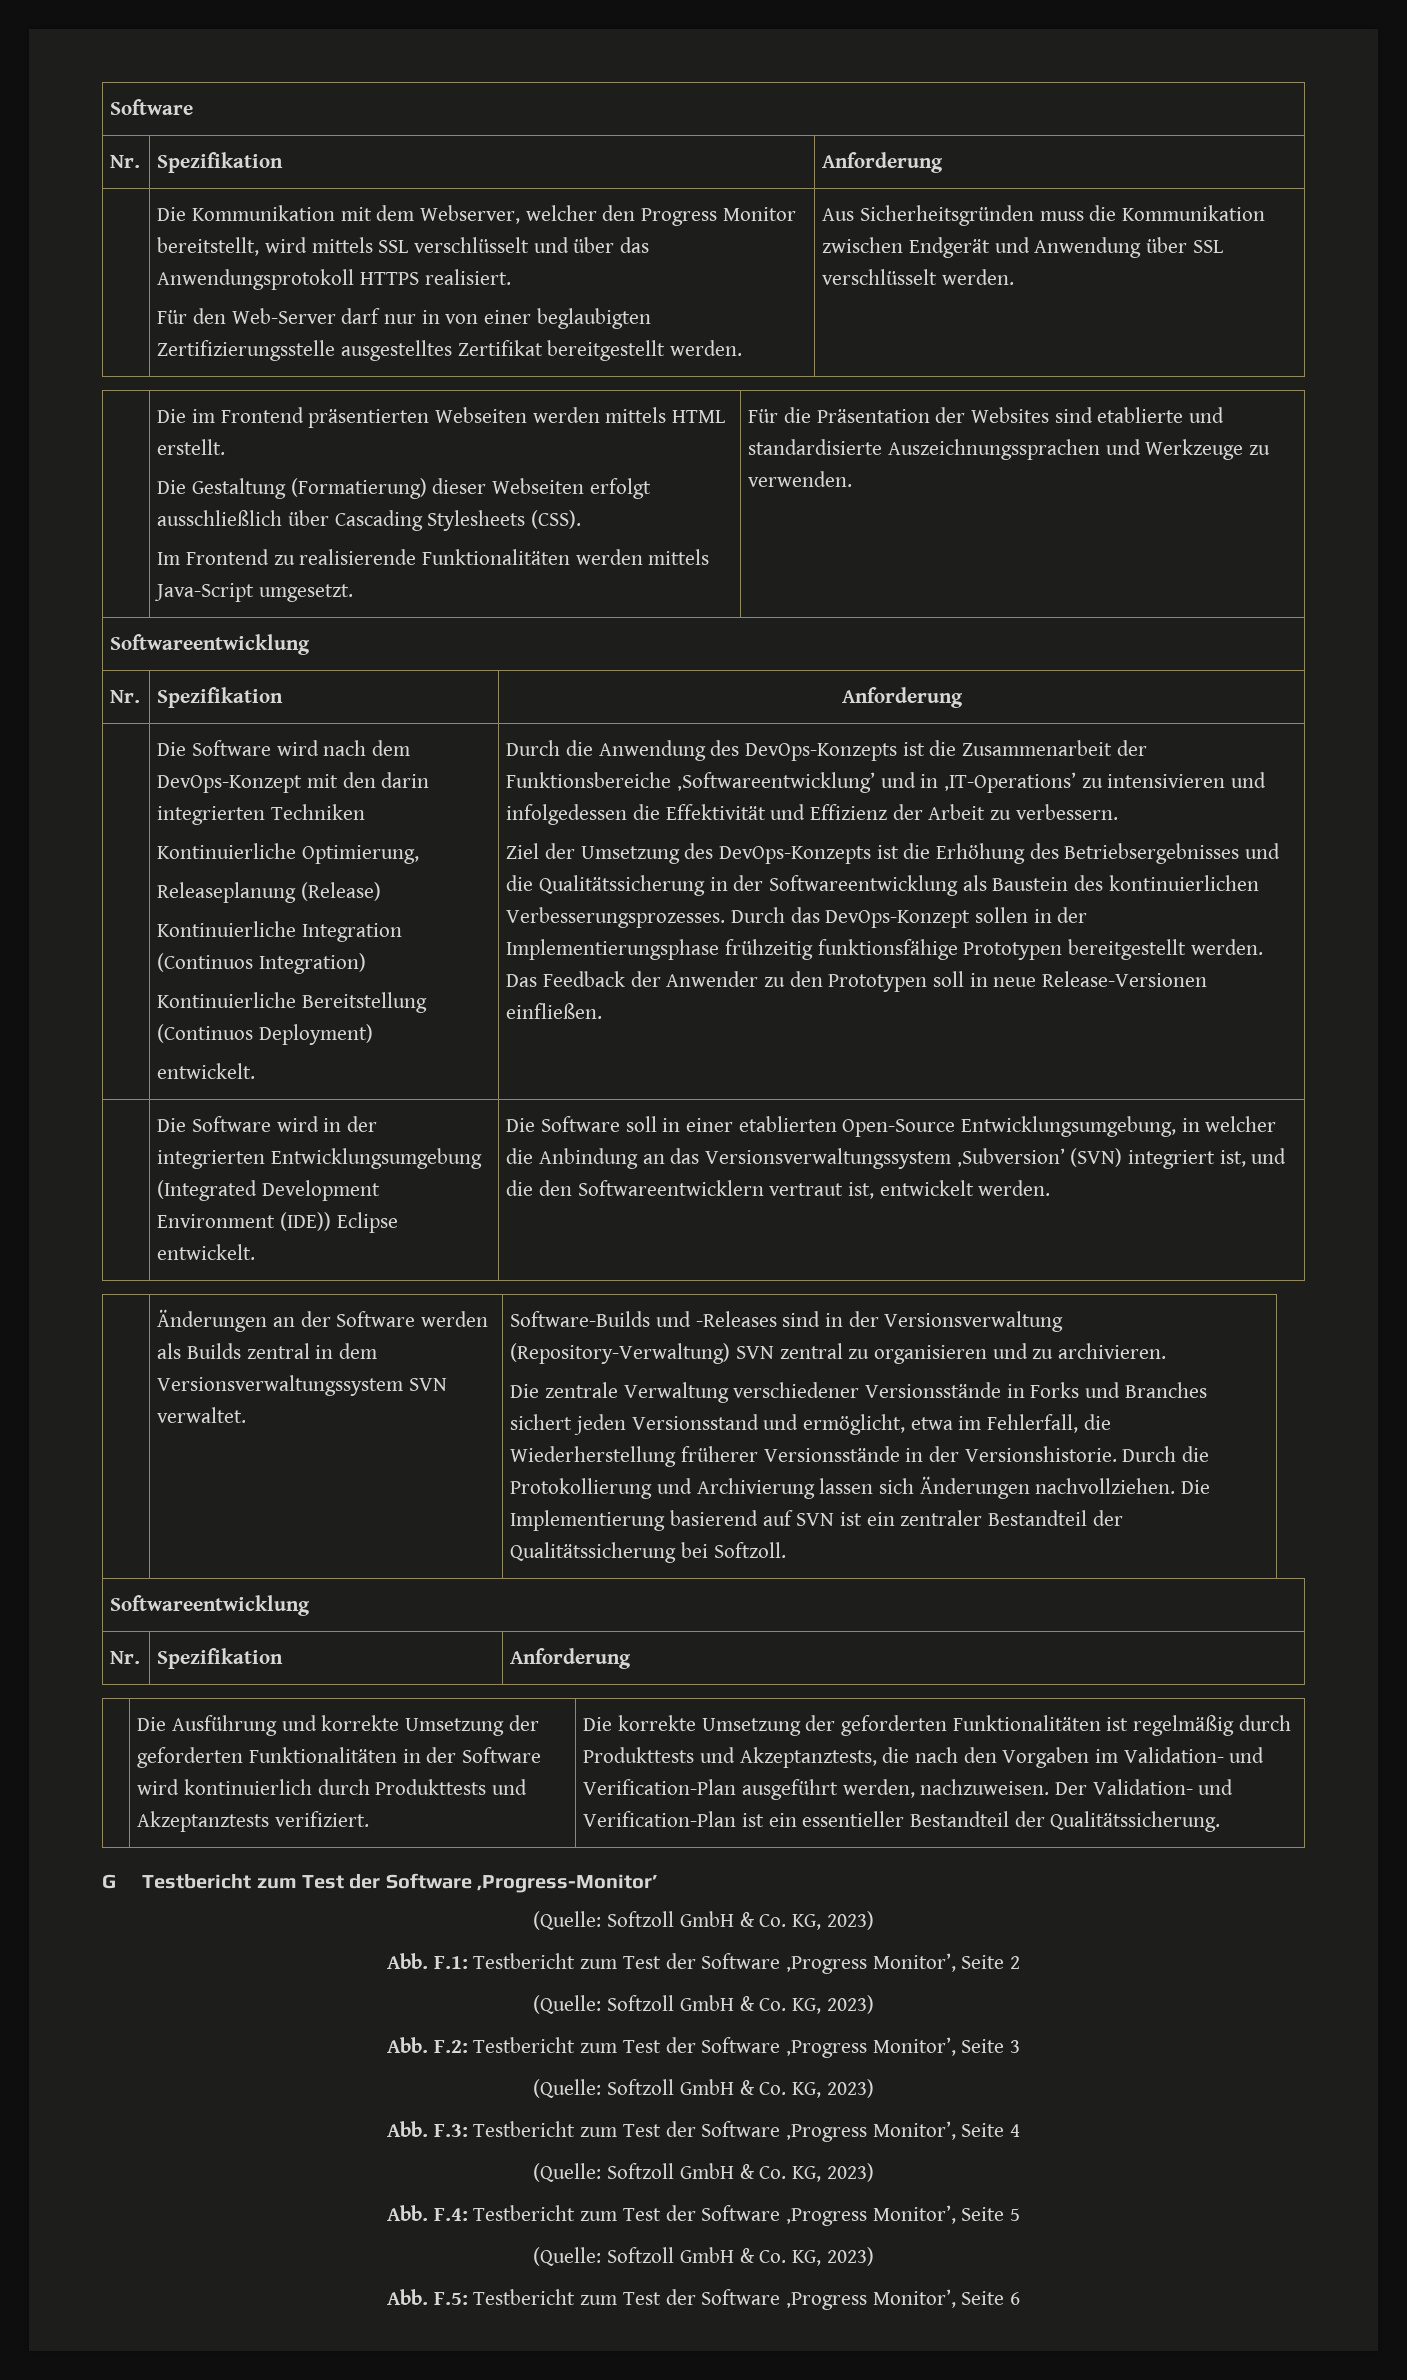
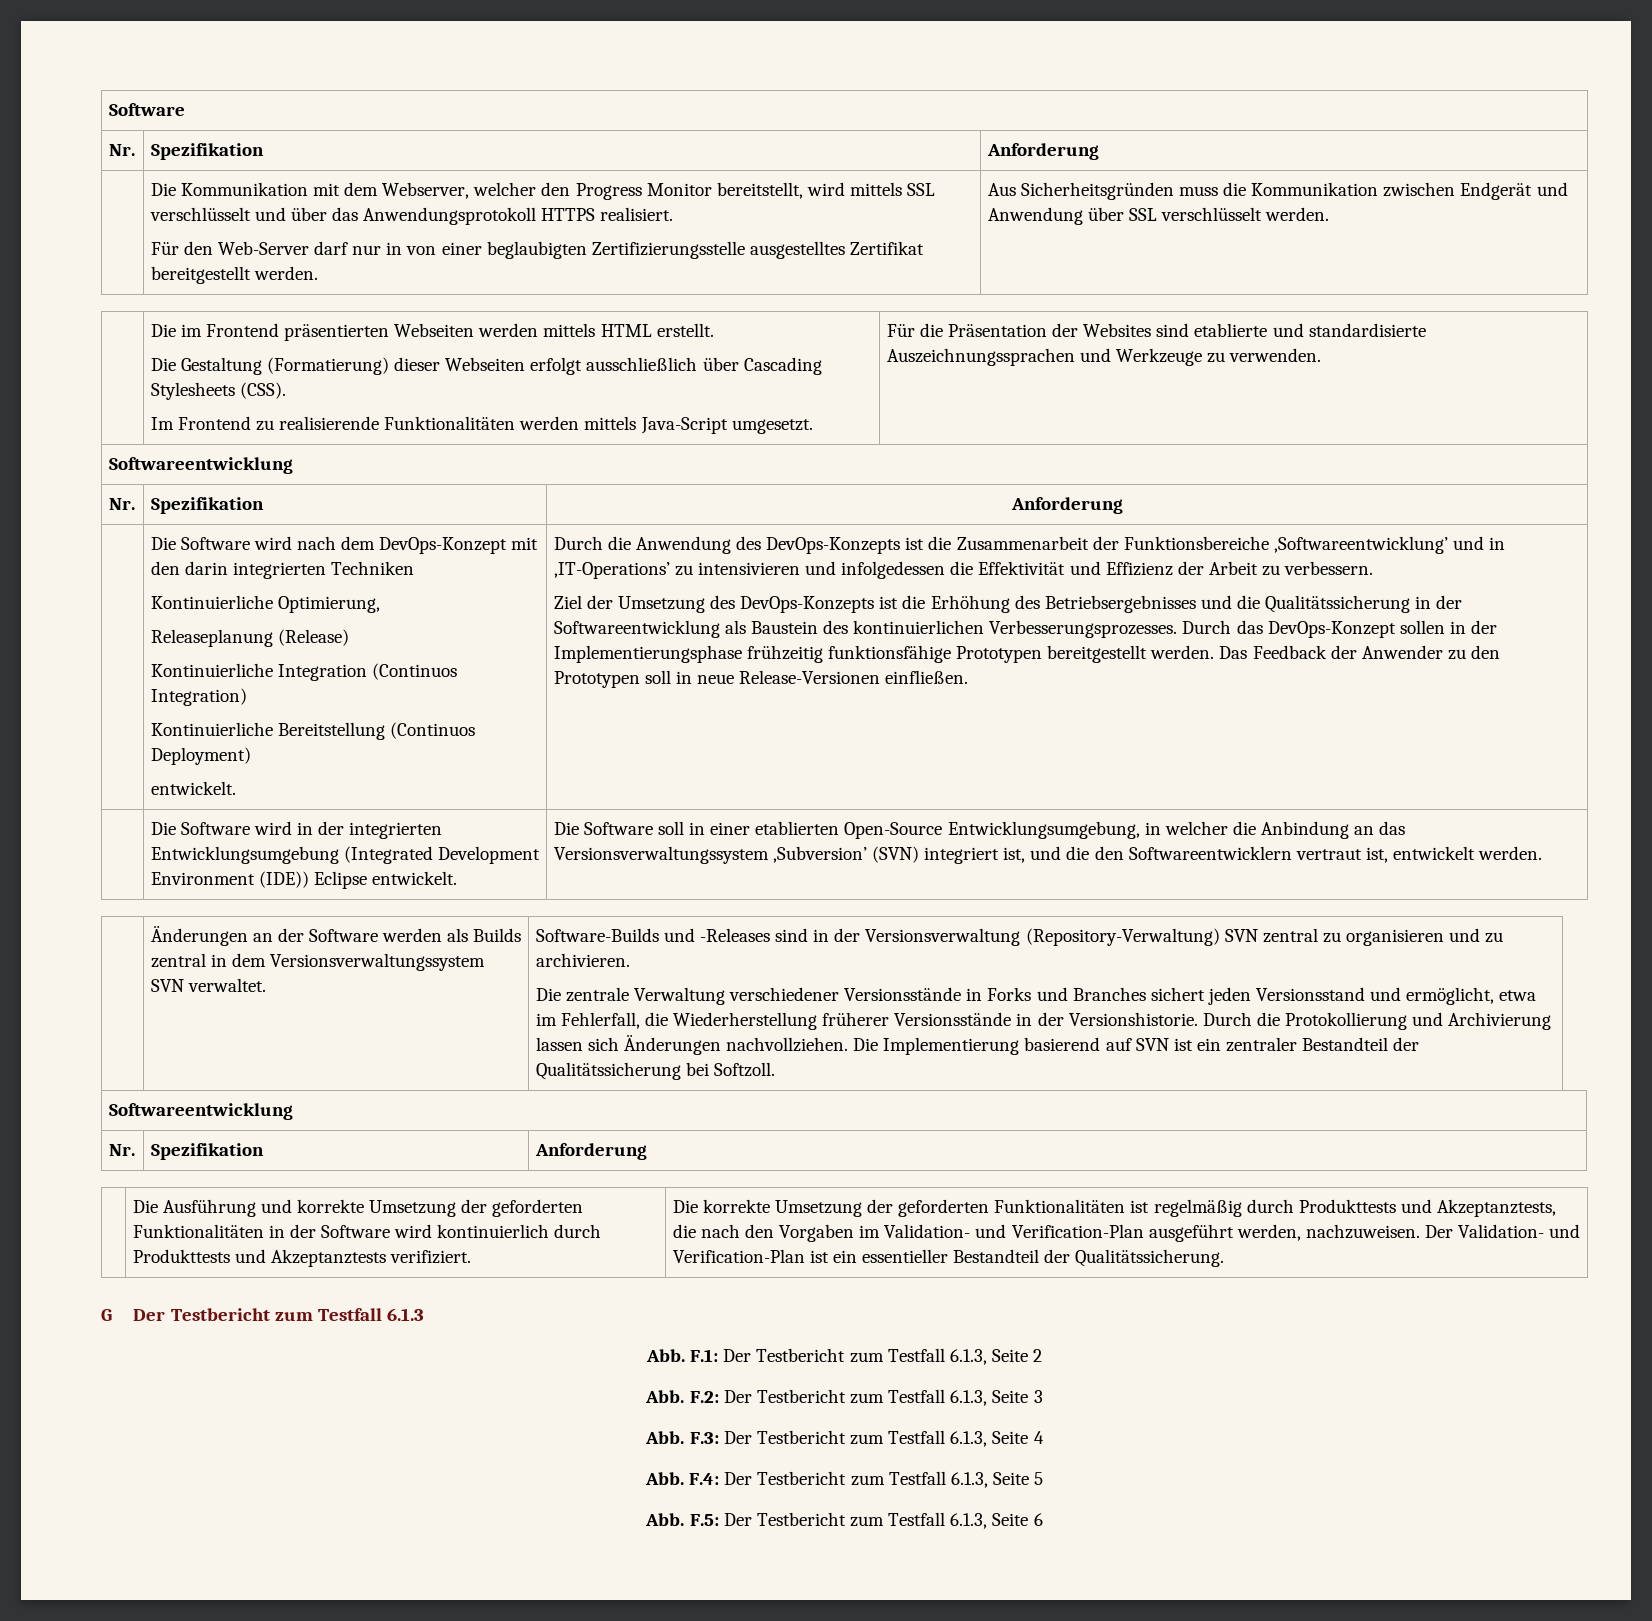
[142,1873,658,1893] [533,1911,874,1930] Testbericht zum Test der Software ‚Progress-Monitor’ // (Quelle: Softzoll GmbH & Co. KG, 2023) -> [133,1308,424,1321] Der Testbericht zum Testfall 6.1.3
[473,1953,1020,1974] [533,1995,874,2014] Testbericht zum Test der Software ‚Progress Monitor’, Seite 2 // (Quelle: Softzoll GmbH & Co. KG, 2023) -> [723,1348,1043,1365] Der Testbericht zum Testfall 6.1.3, Seite 2
[473,2037,1020,2058] [533,2079,874,2098] Testbericht zum Test der Software ‚Progress Monitor’, Seite 3 // (Quelle: Softzoll GmbH & Co. KG, 2023) -> [723,1389,1043,1406] Der Testbericht zum Testfall 6.1.3, Seite 3
[473,2121,1020,2142] [533,2163,874,2182] Testbericht zum Test der Software ‚Progress Monitor’, Seite 4 // (Quelle: Softzoll GmbH & Co. KG, 2023) -> [723,1430,1044,1447] Der Testbericht zum Testfall 6.1.3, Seite 4
[473,2205,1020,2226] [533,2247,874,2266] Testbericht zum Test der Software ‚Progress Monitor’, Seite 5 // (Quelle: Softzoll GmbH & Co. KG, 2023) -> [724,1471,1044,1488] Der Testbericht zum Testfall 6.1.3, Seite 5
[473,2289,956,2310] Testbericht zum Test der Software ‚Progress Monitor’, -> [723,1512,988,1529] Der Testbericht zum Testfall 6.1.3,

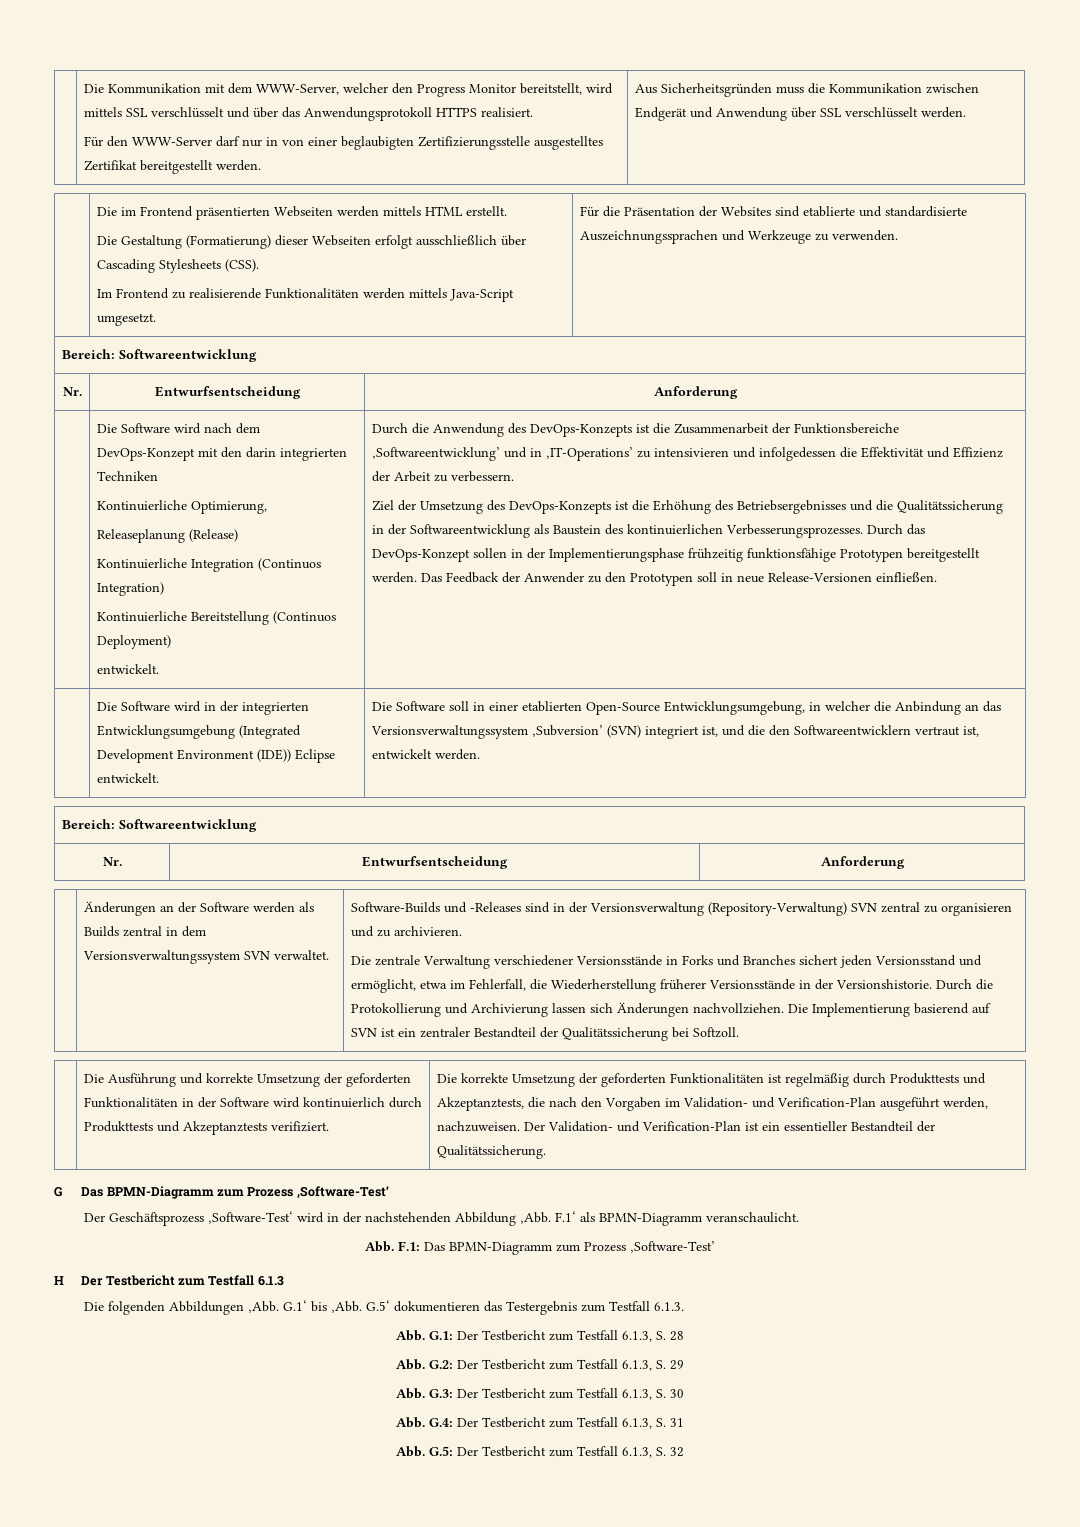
[108,103,185,116] [108,144,135,156] [150,143,264,160] [986,143,1099,160] Software // Nr. | Spezifikation | Anforderung // -> (83, 88) none
[382,182,470,199] Webserver, -> [255,84,339,95] WWW-Server,
[217,241,309,255] Web-Server -> [131,137,212,146] WWW-Server
[108,457,293,474] [108,498,135,510] [150,497,264,514] Softwareentwicklung // Nr. | Spezifikation -> [61,349,257,362] [62,387,82,396] [154,386,301,399] Bereich: Softwareentwicklung // Nr. | Entwurfsentscheidung
(1543, 853) none -> [61,819,257,832] [102,857,122,866] [362,856,508,869] [820,856,905,869] // Bereich: Softwareentwicklung // Nr. | Entwurfsentscheidung | Anforderung
[108,1103,293,1120] [108,1144,135,1156] [150,1143,264,1160] [534,1143,647,1160] // Softwareentwicklung // Nr. | Spezifikation | Anforderung -> (739, 1032) none
(112, 1315) none -> [81,1186,389,1199] [83,1211,799,1226] [365,1241,715,1255] [54,1276,64,1285] Das BPMN-Diagramm zum Prozess ‚Software-Test’ // Der Geschäftsprozess ‚Software-Test‘ wird in der nachstehenden Abbildung ‚Abb. F.1‘ als BPMN-Diagramm veranschaulicht. // Abb. F.1: Das BPMN-Diagramm zum Prozess ‚Software-Test’ // H
[645,1348,1043,1365] [645,1389,1043,1406] [645,1430,1044,1447] [644,1471,1044,1488] [645,1512,1043,1529] // Abb. F.1: Der Testbericht zum Testfall 6.1.3, Seite 2 // Abb. F.2: Der Testbericht zum Testfall 6.1.3, Seite 3 // Abb. F.3: Der Testbericht zum Testfall 6.1.3, Seite 4 // Abb. F.4: Der Testbericht zum Testfall 6.1.3, Seite 5 // Abb. F.5: Der Testbericht zum Testfall 6.1.3, Seite 6 -> [83,1300,684,1315] [396,1330,684,1342] [396,1359,684,1371] [396,1388,684,1400] [396,1417,684,1429] [396,1446,684,1458] // Die folgenden Abbildungen ‚Abb. G.1‘ bis ‚Abb. G.5‘ dokumentieren das Testergebnis zum Testfall 6.1.3. // Abb. G.1: Der Testbericht zum Testfall 6.1.3, S. 28 // Abb. G.2: Der Testbericht zum Testfall 6.1.3, S. 29 // Abb. G.3: Der Testbericht zum Testfall 6.1.3, S. 30 // Abb. G.4: Der Testbericht zum Testfall 6.1.3, S. 31 // Abb. G.5: Der Testbericht zum Testfall 6.1.3, S. 32

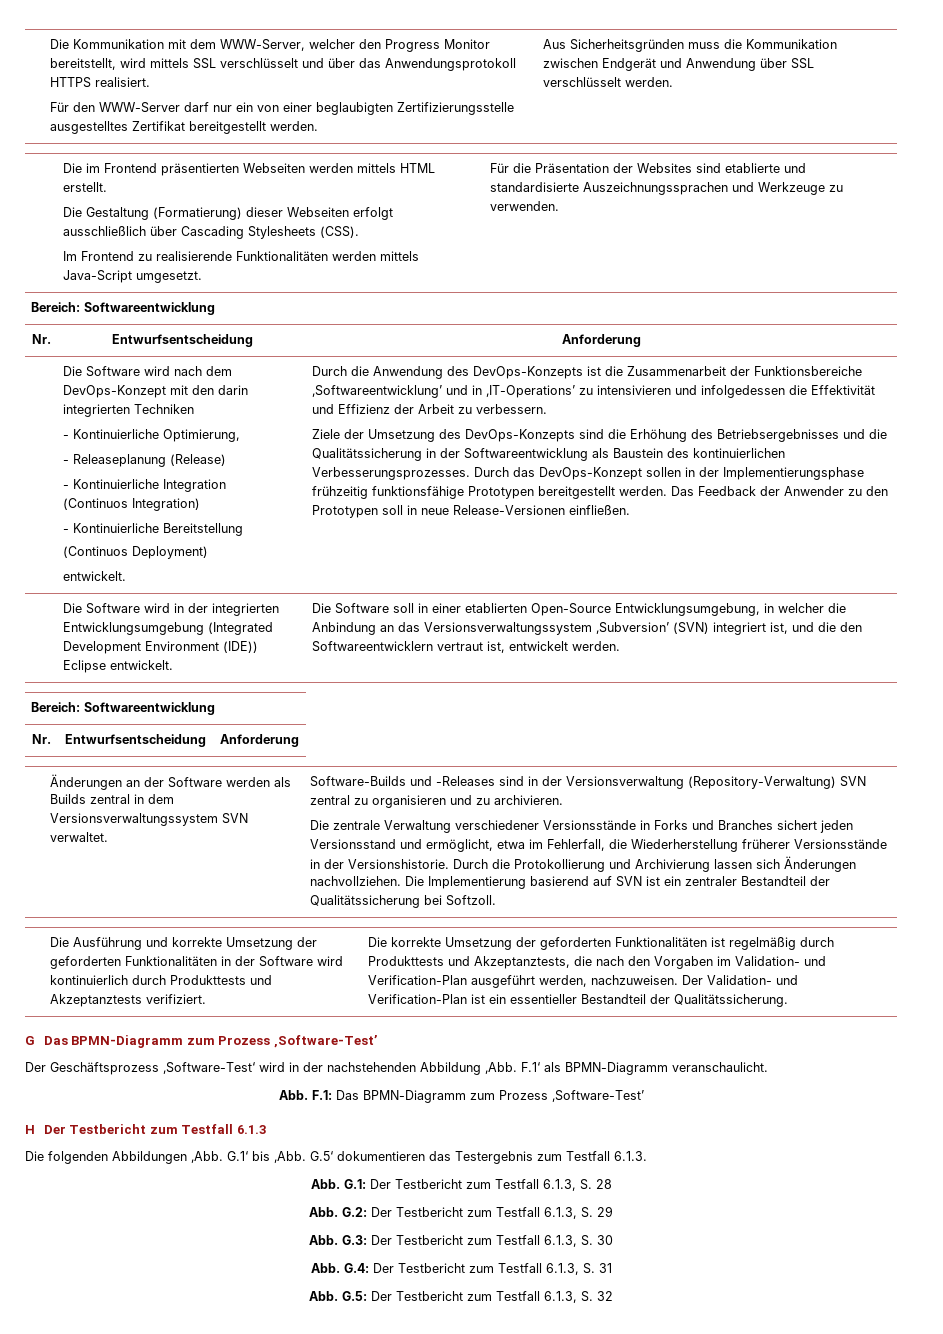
[265,137,278,146] in -> [236,102,254,112] ein
(158, 476) none -> [63,435,70,439] -
(267, 507) none -> [63,460,70,464] -
(238, 535) none -> [63,485,70,489] -
(254, 565) none -> (227, 485) //
(164, 589) none -> [63,529,70,533] -
(269, 618) none -> (244, 529) //
[371,500,394,511] Ziel -> [312,429,341,439] Ziele
[614,501,629,510] ist -> [579,429,605,439] sind

